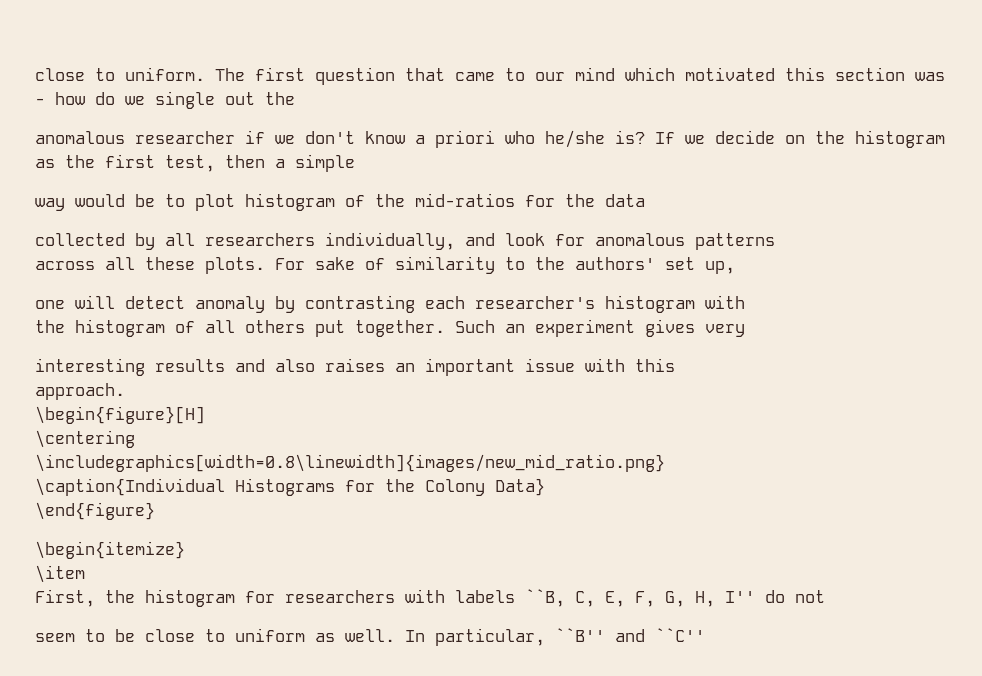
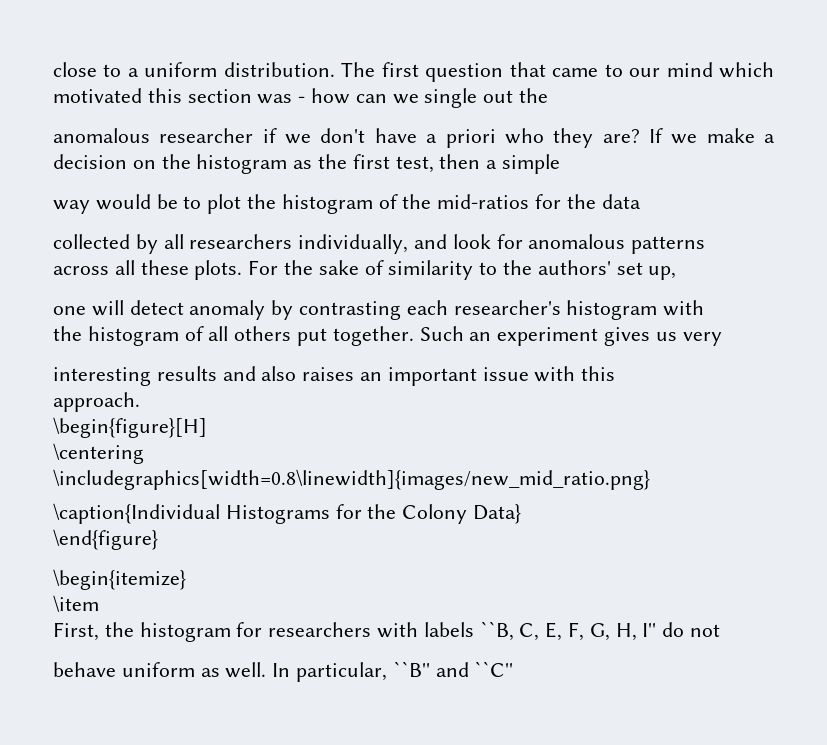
[35,67,205,81] close to uniform. -> [53,62,335,77] close to a uniform distribution.
[95,92,115,105] do -> [355,94,387,103] can
[365,131,405,144] know -> [374,128,417,143] have
[545,130,775,148] he/she is? If we decide -> [553,128,775,148] [53,154,127,169] they are? If we make a decision
(235, 202) none -> [247,194,277,209] the
(305, 264) none -> [284,260,314,275] the
(695, 328) none -> [655,332,677,341] us
[35,629,225,642] seem to be close to -> [53,662,116,677] behave

